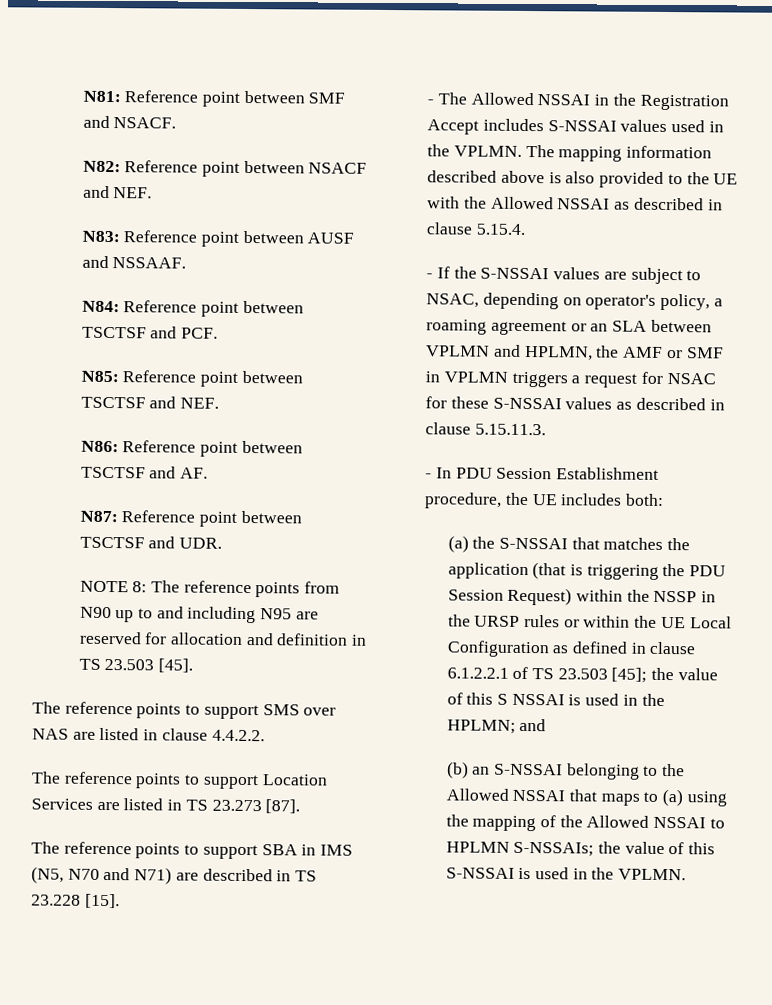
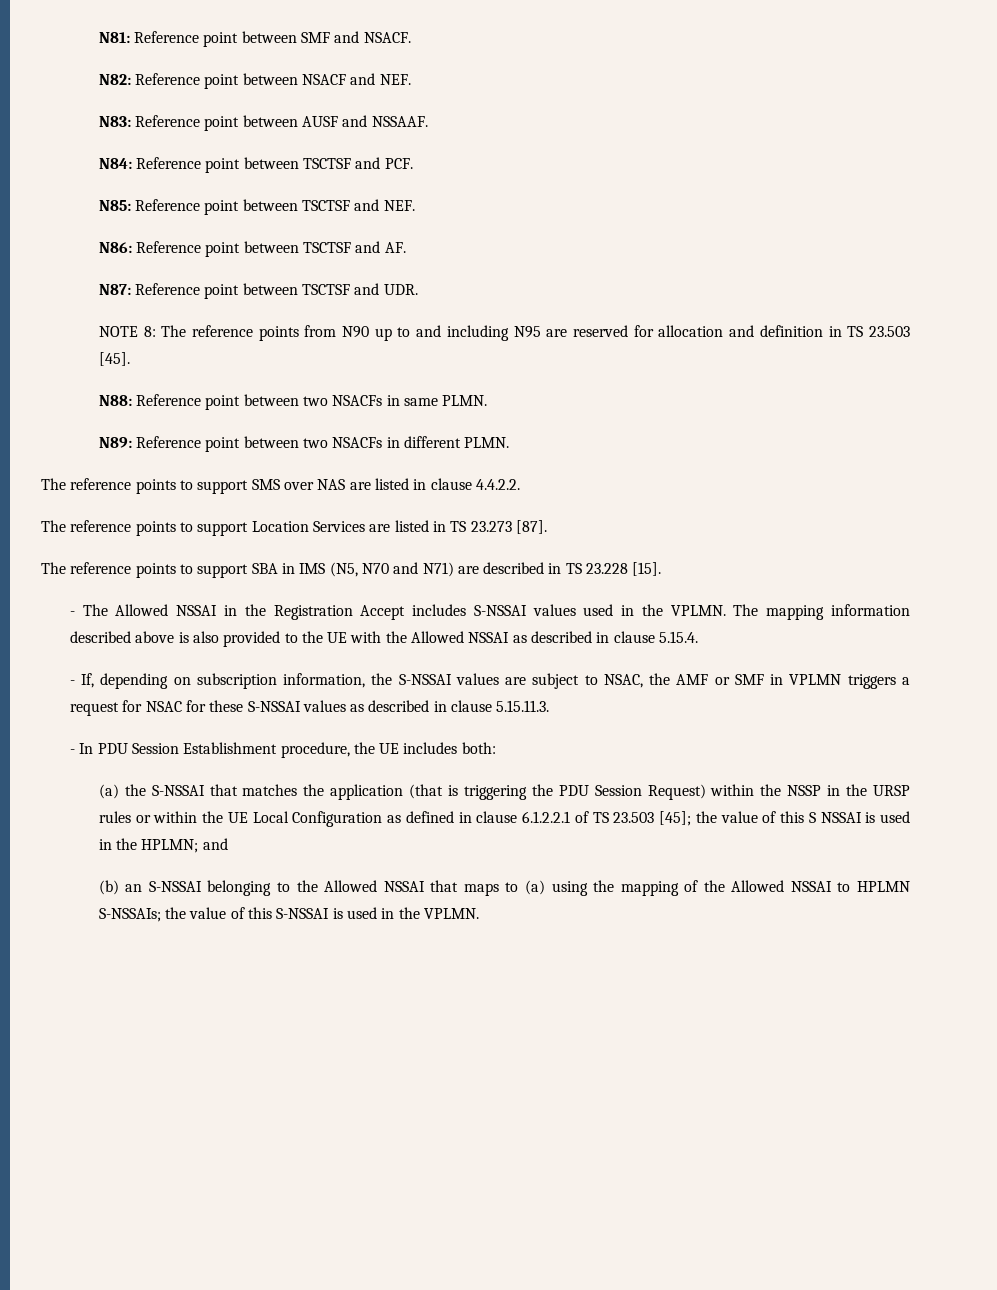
(194, 665) none -> [98,394,488,410] [98,436,510,452] // N88: Reference point between two NSACFs in same PLMN. // N89: Reference point between two NSACFs in different PLMN.
[437,266,451,279] If -> [81,673,366,689] If, depending on subscription information,
[483,292,723,311] [426,319,712,336] [426,344,593,361] depending on operator's policy, a roaming agreement or an SLA between VPLMN and HPLMN, -> (643, 681) none

